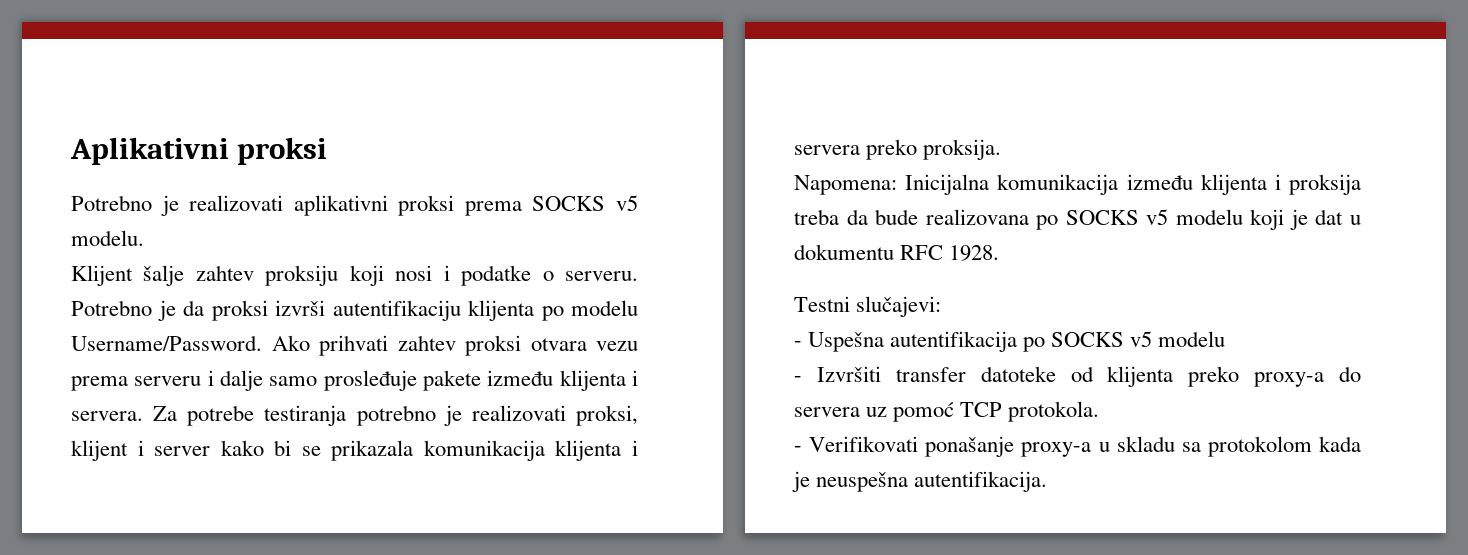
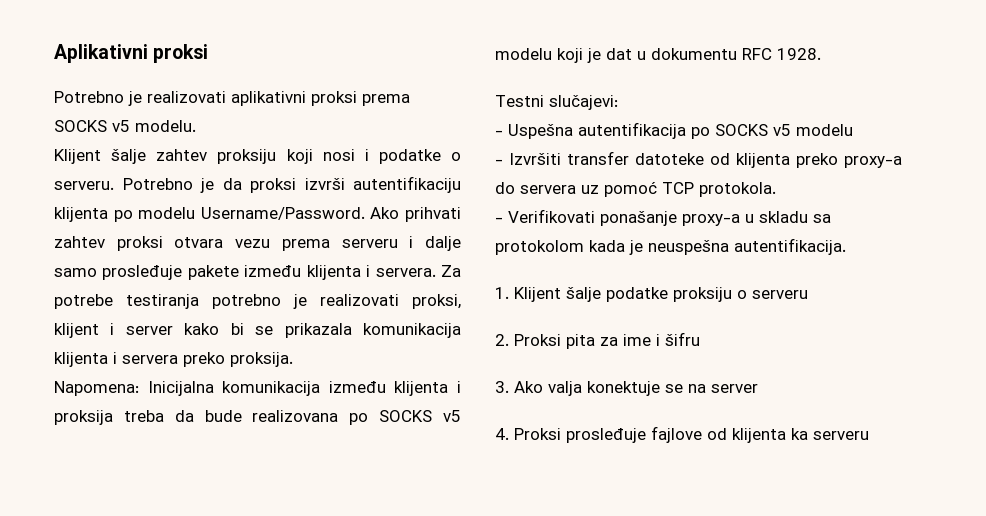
(1048, 481) none -> [495,287,808,302] [495,332,700,349] [495,381,758,396] [495,426,869,443] // 1. Klijent šalje podatke proksiju o serveru // 2. Proksi pita za ime i šifru // 3. Ako valja konektuje se na server // 4. Proksi prosleđuje fajlove od klijenta ka serveru

